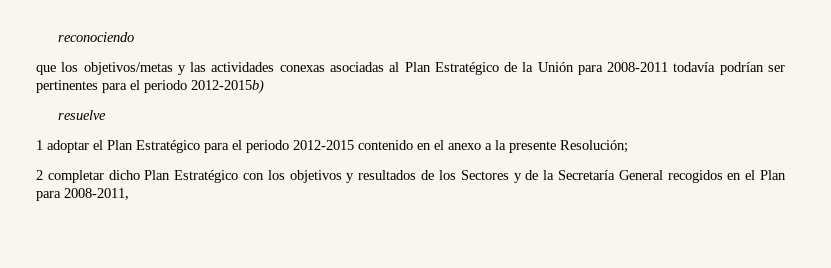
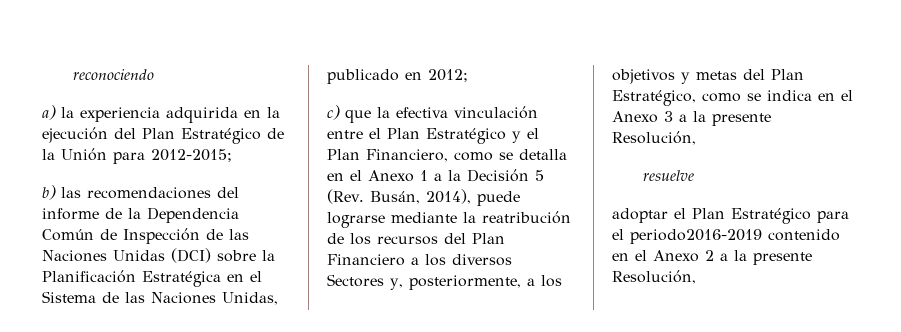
[36,62,400,75] que los objetivos/metas y las actividades conexas asociadas al -> [42,105,280,123] [42,127,136,143] a) la experiencia adquirida en la ejecución del
[607,62,786,75] [36,79,264,94] 2008-2011 todavía podrían ser pertinentes para el periodo 2012-2015b) -> [151,149,232,162] [42,185,239,200] [42,207,239,223] [42,228,249,244] [42,248,275,263] [42,270,262,287] [42,291,278,305] [327,69,468,84] [327,105,538,123] [327,128,539,144] [327,149,567,162] [327,169,544,182] [327,189,520,206] [327,211,571,228] [327,233,505,245] [327,254,512,266] [327,274,562,290] [612,69,804,84] [612,90,853,106] [612,111,771,126] [612,131,696,145] 2012-2015; // b) las recomendaciones del informe de la Dependencia Común de Inspección de las Naciones Unidas (DCI) sobre la Planificación Estratégica en el Sistema de las Naciones Unidas, publicado en 2012; // c) que la efectiva vinculación entre el Plan Estratégico y el Plan Financiero, como se detalla en el Anexo 1 a la Decisión 5 (Rev. Busán, 2014), puede lograrse mediante la reatribución de los recursos del Plan Financiero a los diversos Sectores y, posteriormente, a los objetivos y metas del Plan Estratégico, como se indica en el Anexo 3 a la presente Resolución,
[36,140,43,150] 1 -> (695, 175) none
[246,140,354,153] periodo 2012-2015 -> [630,229,762,244] periodo2016-2019
[448,140,628,153] [36,170,787,183] [36,188,129,201] anexo a la presente Resolución; // 2 completar dicho Plan Estratégico con los objetivos y resultados de los Sectores y de la Secretaría General recogidos en el Plan para 2008-2011, -> [653,250,812,265] [612,270,696,284] Anexo 2 a la presente Resolución,

